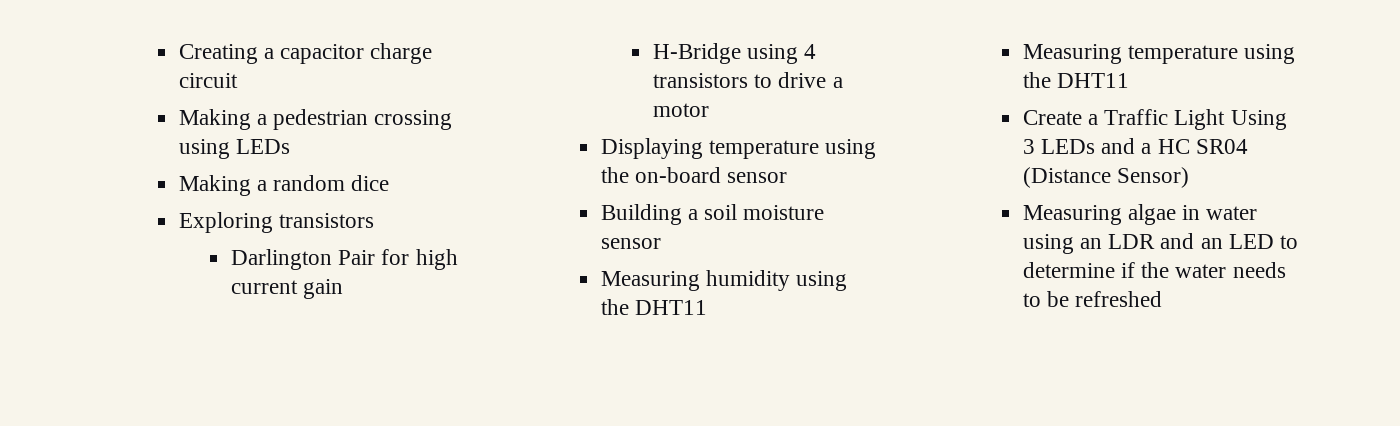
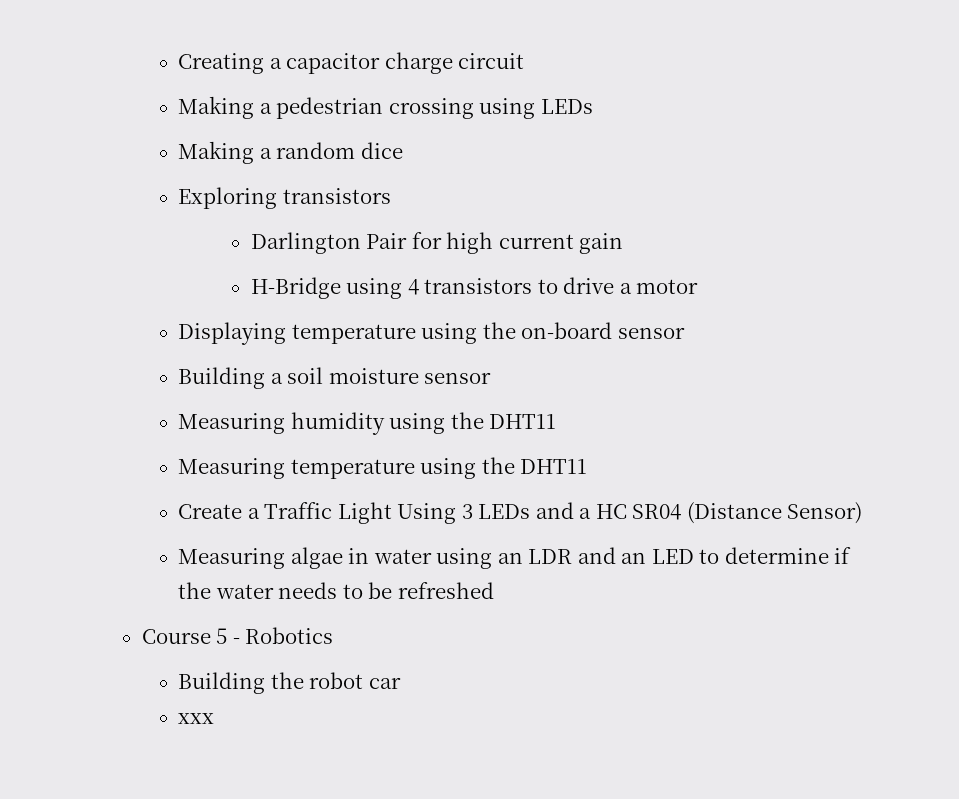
(1163, 299) none -> [141,627,334,644] [178,672,401,694] [178,713,215,724] // Course 5 - Robotics // Building the robot car // xxx

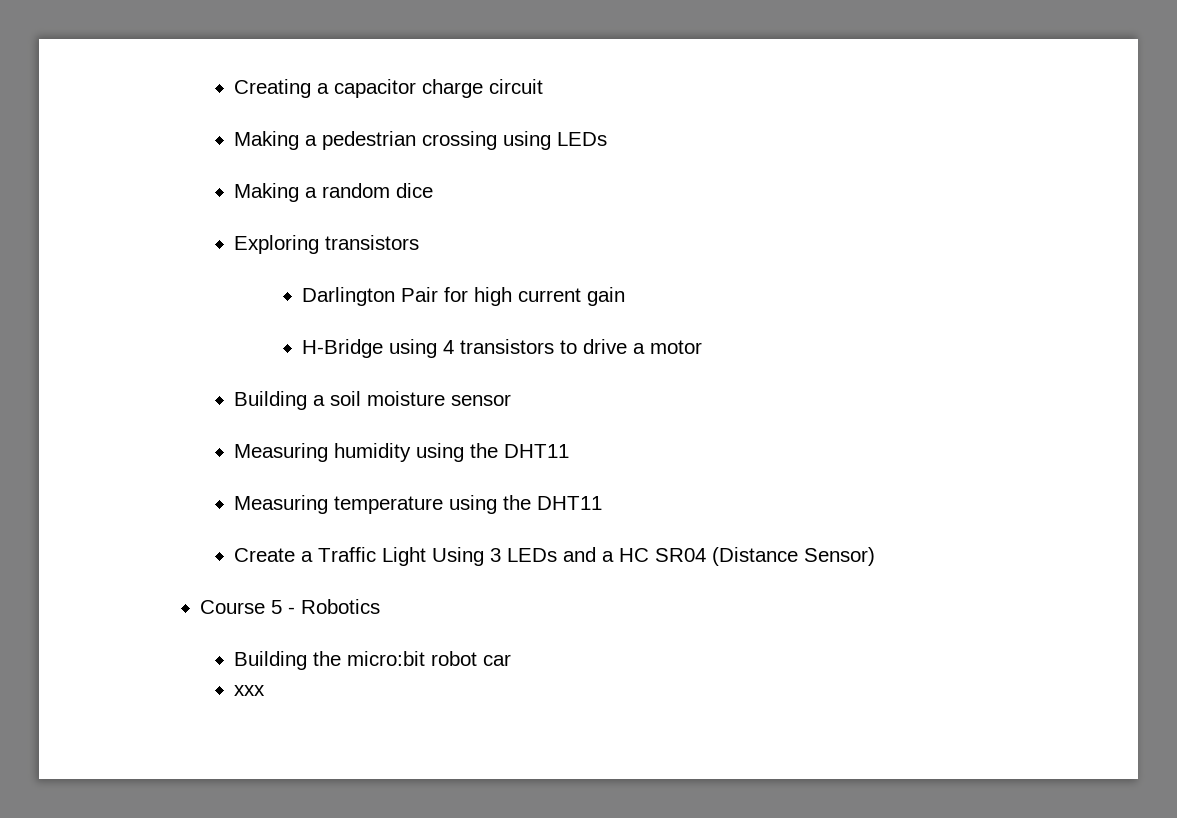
[178,322,685,345] // Displaying temperature using the on-board sensor -> (703, 347) none
[178,547,852,569] [178,582,494,599] // Measuring algae in water using an LDR and an LED to determine if the water needs to be refreshed -> (876, 556) none
(304, 680) none -> [347,651,426,666] micro:bit

